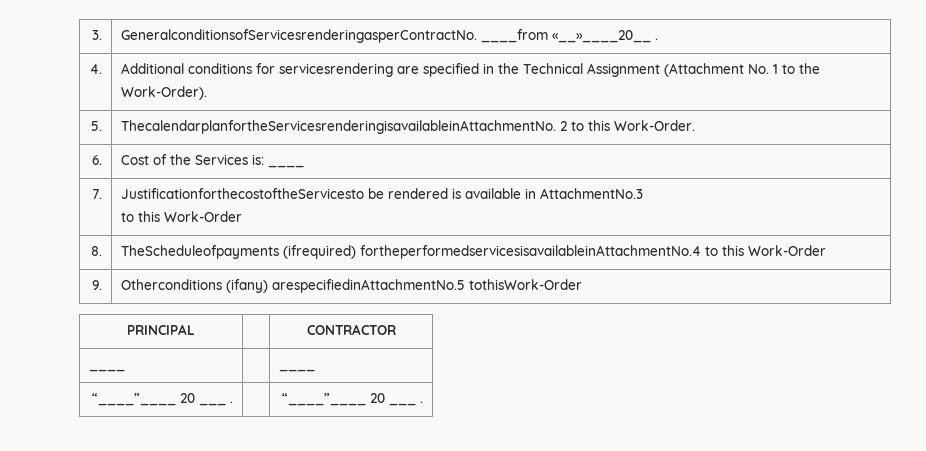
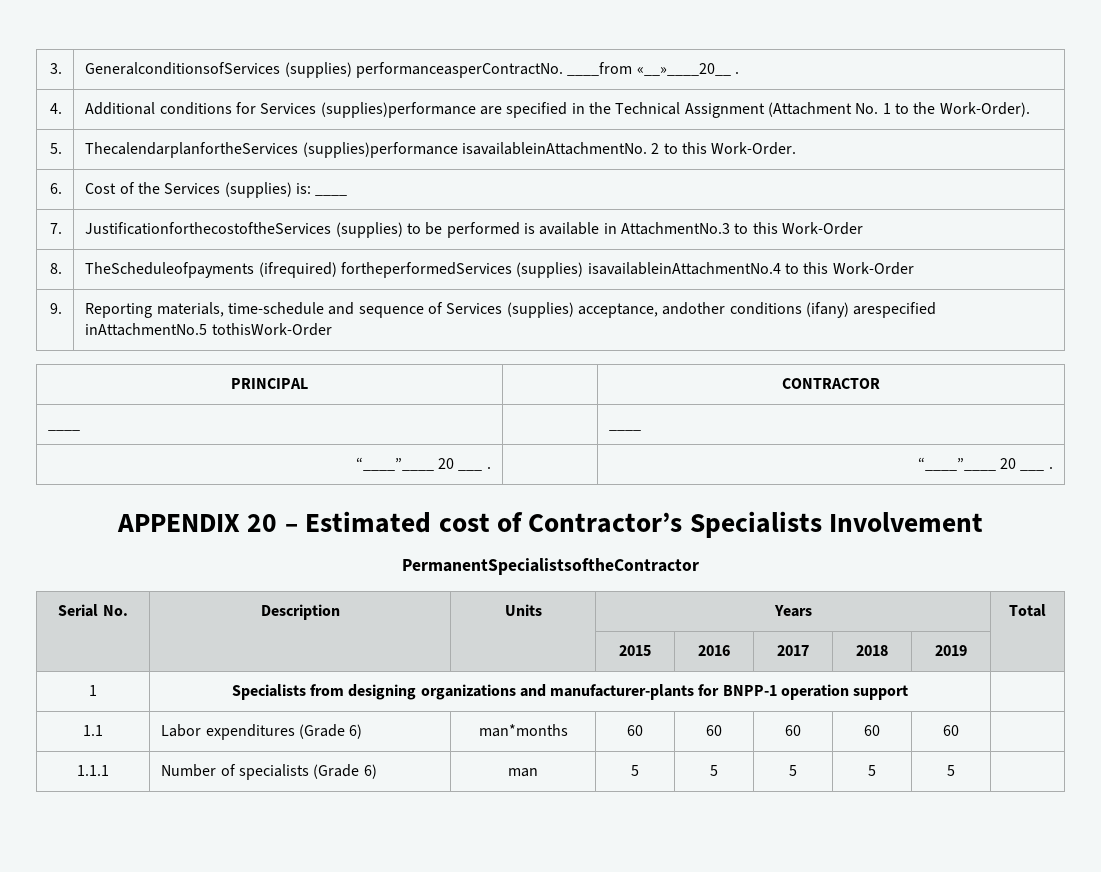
[120,29,477,43] GeneralconditionsofServicesrenderingasperContractNo. -> [85,62,564,78] GeneralconditionsofServices (supplies) performanceasperContractNo.
[278,63,393,77] servicesrendering -> [260,102,476,118] Services (supplies)performance
[120,120,556,134] ThecalendarplanfortheServicesrenderingisavailableinAttachmentNo. -> [85,142,648,158] ThecalendarplanfortheServices (supplies)performance isavailableinAttachmentNo.
(248, 159) none -> [224,182,292,198] (supplies)
[120,188,448,199] JustificationforthecostoftheServicesto be rendered -> [85,222,520,238] JustificationforthecostoftheServices (supplies) to be performed
(643, 193) // -> (730, 228) none
[359,245,701,259] fortheperformedservicesisavailableinAttachmentNo.4 -> [341,262,781,278] fortheperformedServices (supplies) isavailableinAttachmentNo.4
[120,279,465,293] Otherconditions (ifany) arespecifiedinAttachmentNo.5 -> [85,302,937,318] [85,323,208,336] Reporting materials, time-schedule and sequence of Services (supplies) acceptance, andother conditions (ifany) arespecified inAttachmentNo.5
(424, 402) none -> [116,511,984,538] [402,558,699,575] [58,604,128,617] [260,604,340,620] [504,604,542,616] [773,605,812,617] [1009,604,1046,617] [619,645,651,656] [698,645,730,656] [777,645,809,656] [856,645,888,656] [935,645,967,656] [89,685,97,696] [231,684,909,700] [83,725,103,736] [161,724,363,740] [478,724,568,737] [627,725,643,736] [706,725,722,736] [785,725,801,736] [864,725,880,736] [943,725,959,736] [77,765,109,776] [161,764,377,780] [508,768,538,777] [631,765,639,776] [710,765,718,776] [789,765,797,776] [868,765,876,776] [947,765,955,776] // APPENDIX 20 – Estimated cost of Contractor’s Specialists Involvement // PermanentSpecialistsoftheContractor // Serial No. | Description | Units | Years | Total // | | | 2015 | 2016 | 2017 | 2018 | 2019 | // 1 | Specialists from designing organizations and manufacturer-plants for BNPP-1 operation support | // 1.1 | Labor expenditures (Grade 6) | man*months | 60 | 60 | 60 | 60 | 60 | // 1.1.1 | Number of specialists (Grade 6) | man | 5 | 5 | 5 | 5 | 5 |

